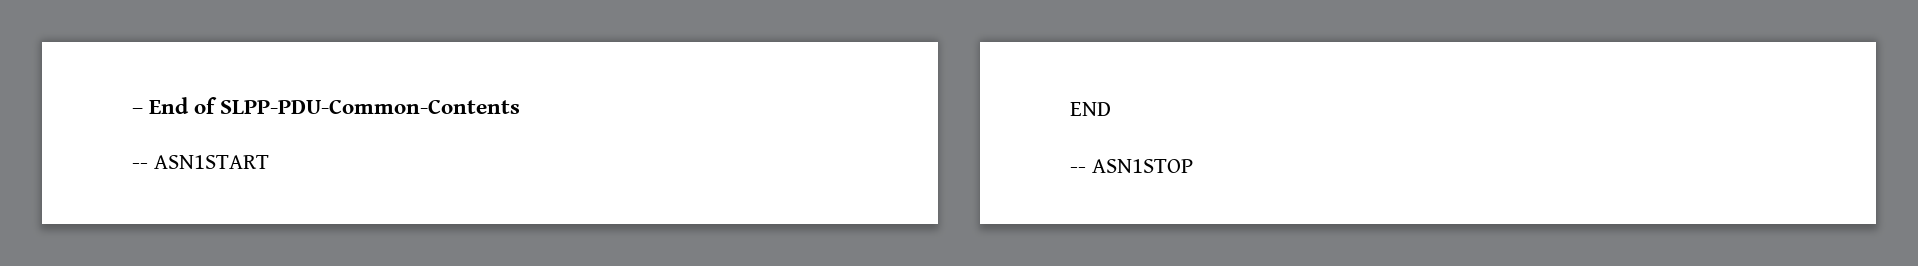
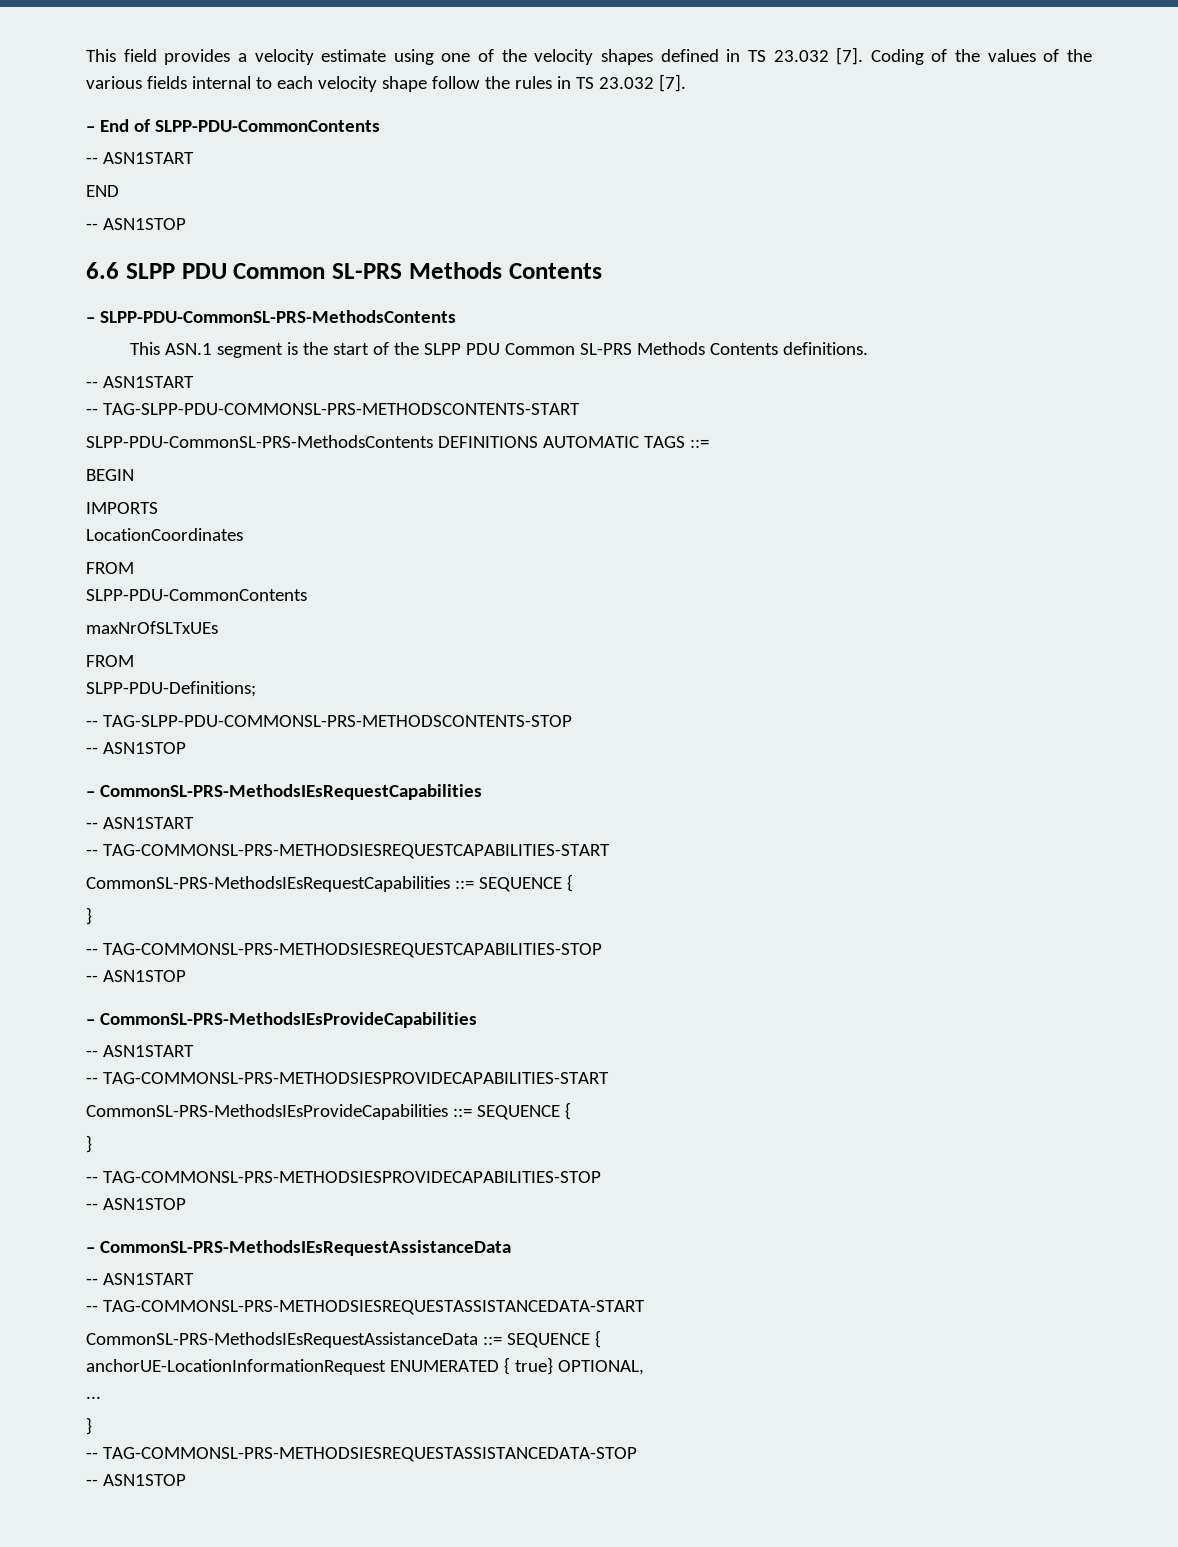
(132, 111) none -> [86,47,1092,65] [86,74,686,92] This field provides a velocity estimate using one of the velocity shapes defined in TS 23.032 [7]. Coding of the values of the various fields internal to each velocity shape follow the rules in TS 23.032 [7]. //
[220,99,521,114] SLPP-PDU-Common-Contents -> [154,120,380,132] SLPP-PDU-CommonContents
(1194, 166) none -> [86,262,602,279] [86,310,456,323] [129,342,868,358] [86,376,194,388] [86,403,580,415] [86,435,709,448] [86,469,134,481] [86,502,158,514] [86,528,243,541] [86,562,134,574] [86,589,307,601] [86,621,218,634] [86,655,134,667] [86,681,256,697] [86,715,572,727] [86,742,186,754] [86,784,482,800] [86,817,194,829] [86,844,610,859] [86,874,573,892] [86,907,92,925] [86,943,602,958] [86,970,186,982] [86,1012,477,1028] [86,1045,194,1057] [86,1072,609,1084] [86,1102,571,1120] [86,1135,92,1153] [86,1171,601,1183] [86,1198,186,1210] [86,1240,511,1256] [86,1273,194,1285] [86,1300,645,1315] [86,1330,601,1348] [86,1357,644,1375] [86,1396,101,1399] [86,1417,92,1435] [86,1447,637,1462] [86,1474,186,1486] // 6.6 SLPP PDU Common SL-PRS Methods Contents // – SLPP-PDU-CommonSL-PRS-MethodsContents // This ASN.1 segment is the start of the SLPP PDU Common SL-PRS Methods Contents definitions. // -- ASN1START // -- TAG-SLPP-PDU-COMMONSL-PRS-METHODSCONTENTS-START // SLPP-PDU-CommonSL-PRS-MethodsContents DEFINITIONS AUTOMATIC TAGS ::= // BEGIN // IMPORTS // LocationCoordinates // FROM // SLPP-PDU-CommonContents // maxNrOfSLTxUEs // FROM // SLPP-PDU-Definitions; // -- TAG-SLPP-PDU-COMMONSL-PRS-METHODSCONTENTS-STOP // -- ASN1STOP // – CommonSL-PRS-MethodsIEsRequestCapabilities // -- ASN1START // -- TAG-COMMONSL-PRS-METHODSIESREQUESTCAPABILITIES-START // CommonSL-PRS-MethodsIEsRequestCapabilities ::= SEQUENCE { // } // -- TAG-COMMONSL-PRS-METHODSIESREQUESTCAPABILITIES-STOP // -- ASN1STOP // – CommonSL-PRS-MethodsIEsProvideCapabilities // -- ASN1START // -- TAG-COMMONSL-PRS-METHODSIESPROVIDECAPABILITIES-START // CommonSL-PRS-MethodsIEsProvideCapabilities ::= SEQUENCE { // } // -- TAG-COMMONSL-PRS-METHODSIESPROVIDECAPABILITIES-STOP // -- ASN1STOP // – CommonSL-PRS-MethodsIEsRequestAssistanceData // -- ASN1START // -- TAG-COMMONSL-PRS-METHODSIESREQUESTASSISTANCEDATA-START // CommonSL-PRS-MethodsIEsRequestAssistanceData ::= SEQUENCE { // anchorUE-LocationInformationRequest ENUMERATED { true} OPTIONAL, // ... // } // -- TAG-COMMONSL-PRS-METHODSIESREQUESTASSISTANCEDATA-STOP // -- ASN1STOP

